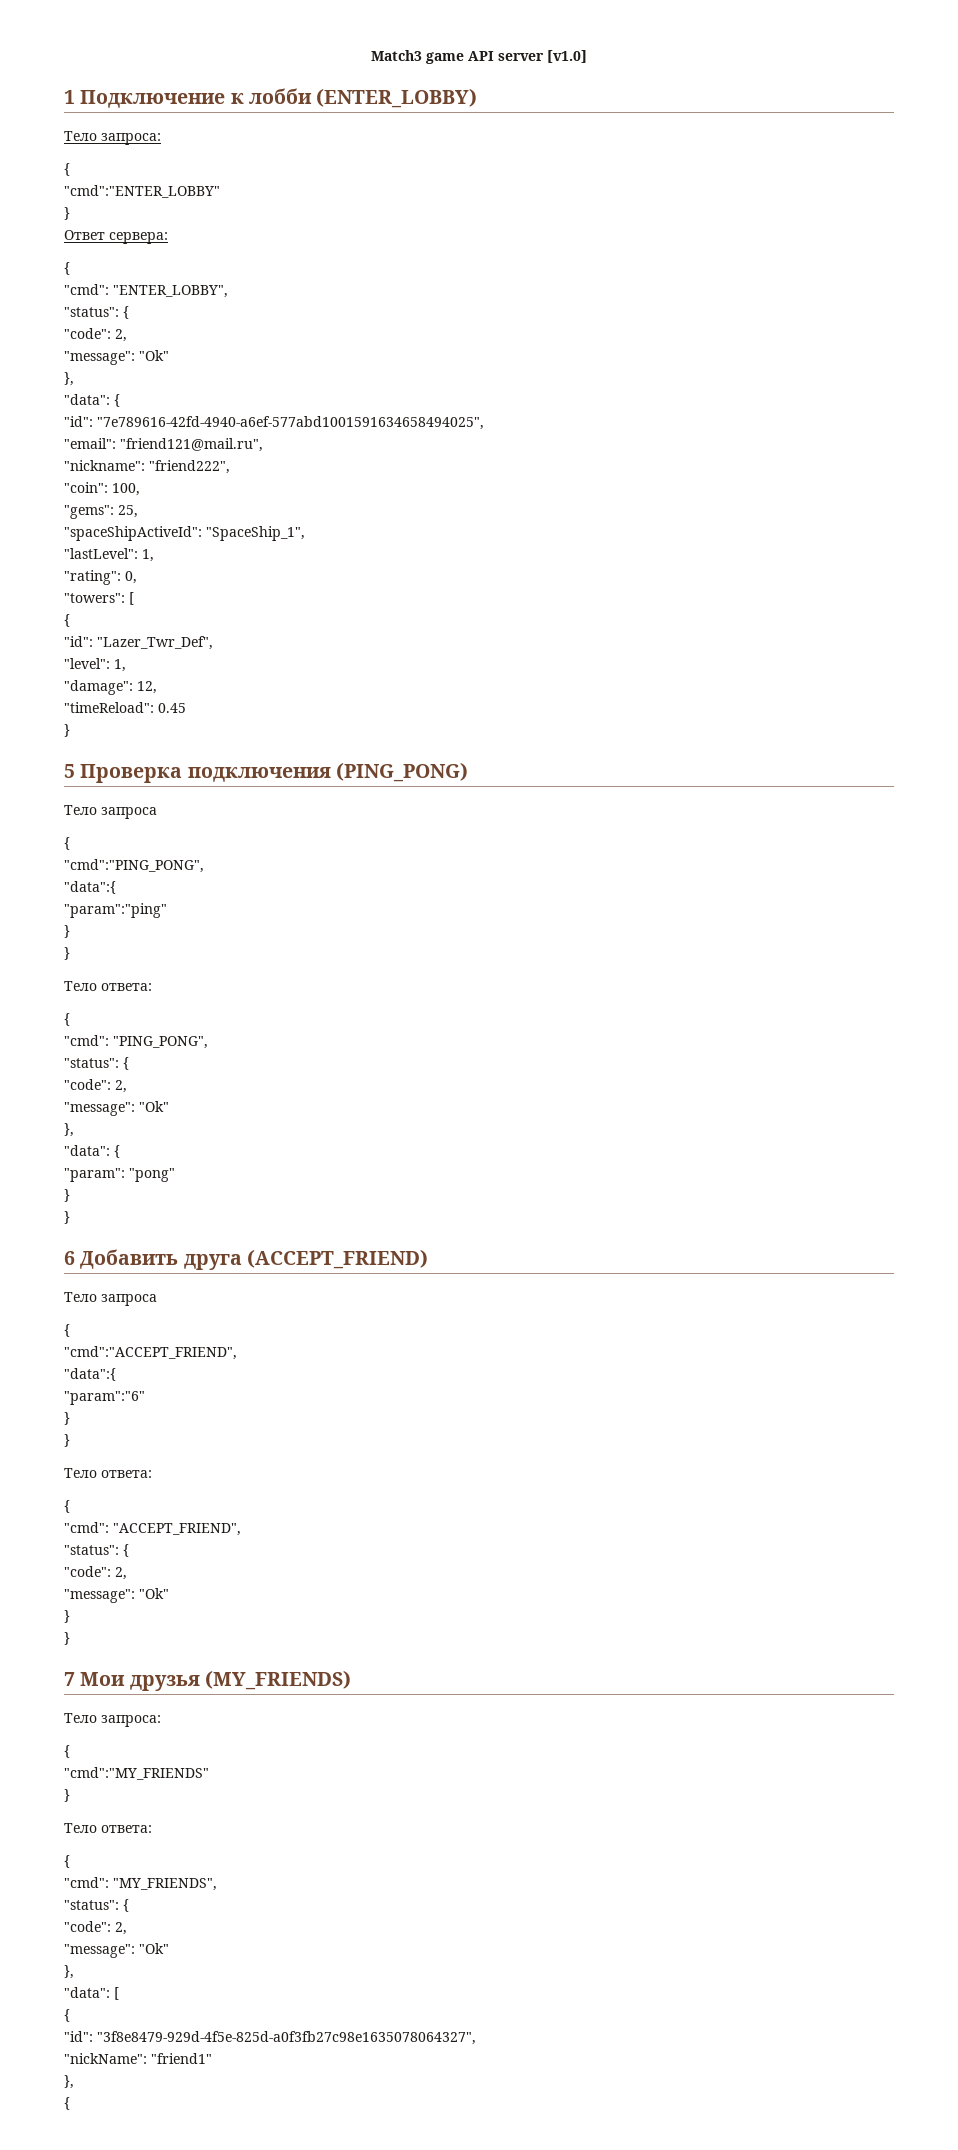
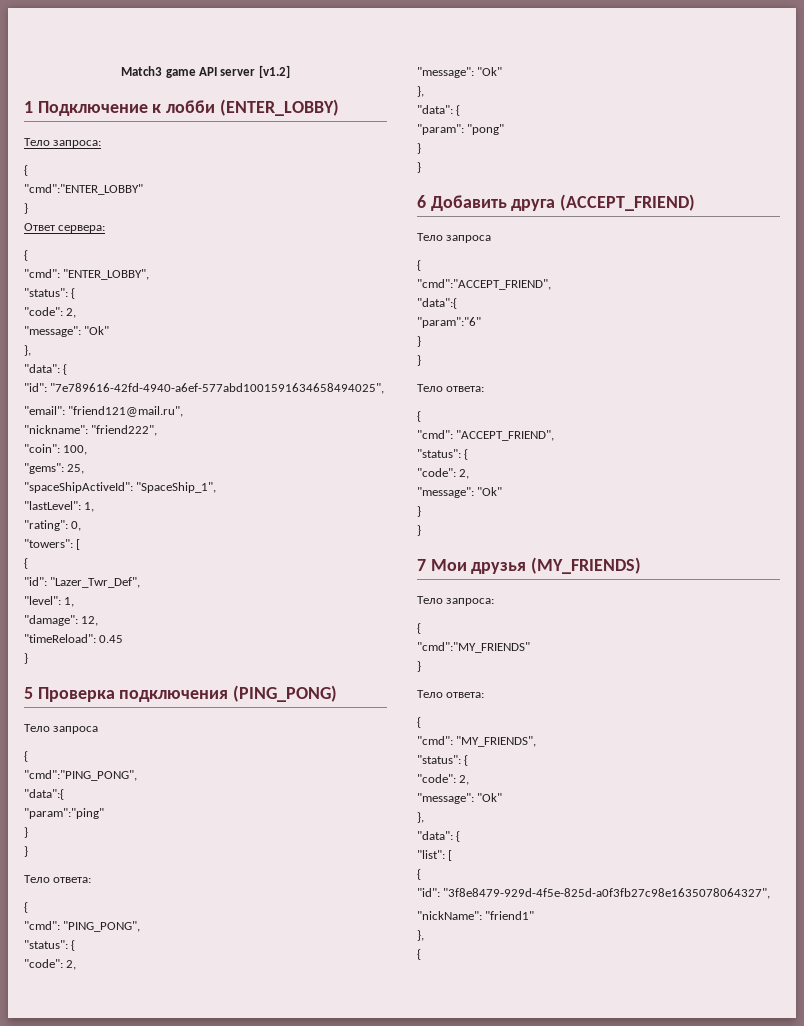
[547,50,587,63] [v1.0] -> [258,65,290,78] [v1.2]
(110, 1992) none -> [456,831,461,842] [417,850,445,859] { // "list":

